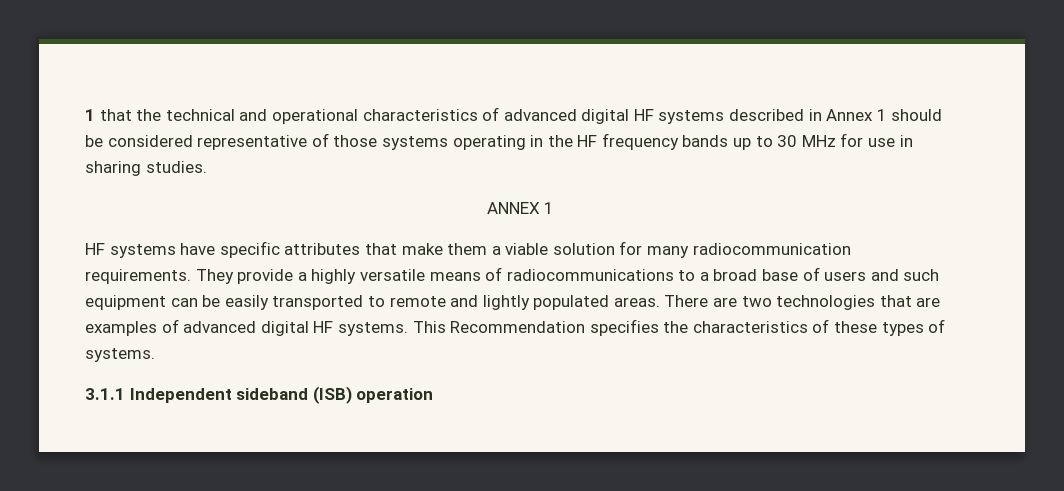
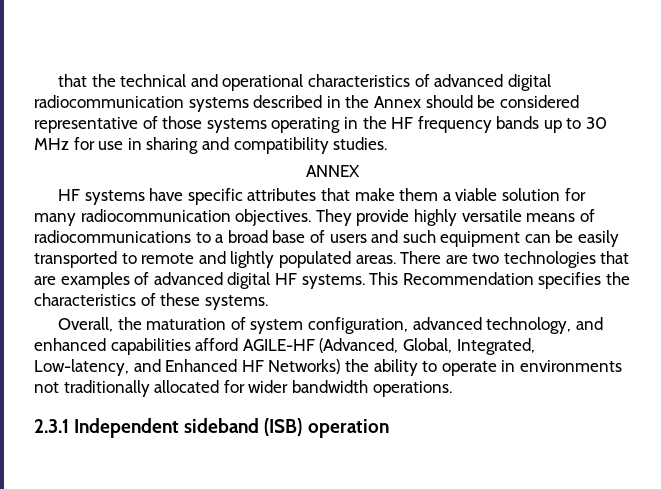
[85,109,95,121] 1 -> (58, 80) none
[633,109,654,121] HF -> [34,95,184,108] radiocommunication
[826,109,887,121] Annex 1 -> [345,95,421,108] the Annex
(141, 168) none -> [201,137,329,154] and compatibility
[544,202,555,214] 1 -> (360, 171) none
[85,269,191,284] requirements. -> [235,209,312,226] objectives.
[297,272,307,281] a -> (410, 217) none
[881,319,946,336] types of -> (201, 299) none
[85,388,125,400] 3.1.1 -> [58,317,603,334] [34,338,535,355] [34,359,622,376] [34,380,452,397] [34,419,69,433] Overall, the maturation of system configuration, advanced technology, and enhanced capabilities afford AGILE-HF (Advanced, Global, Integrated, Low-latency, and Enhanced HF Networks) the ability to operate in environments not traditionally allocated for wider bandwidth operations. // 2.3.1

